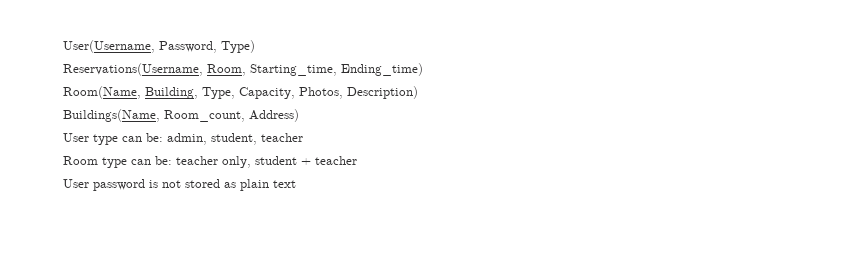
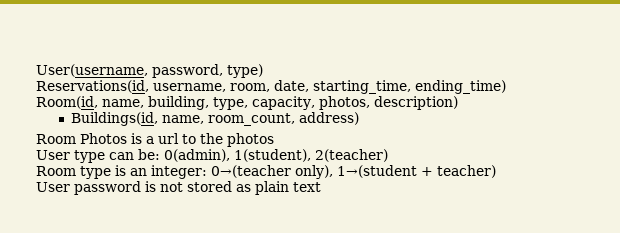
[63,40,255,53] [63,63,423,76] [63,86,418,99] [63,109,299,122] User(Username, Password, Type) // Reservations(Username, Room, Starting_time, Ending_time) // Room(Name, Building, Type, Capacity, Photos, Description) // Buildings(Name, Room_count, Address) -> [36,64,263,78] [36,80,506,94] [36,96,458,110] [71,112,360,126] [36,133,274,147] User(username, password, type) // Reservations(id, username, room, date, starting_time, ending_time) // Room(id, name, building, type, capacity, photos, description) // Buildings(id, name, room_count, address) // Room Photos is a url to the photos
[167,133,303,145] admin, student, teacher -> [164,149,388,162] 0(admin), 1(student), 2(teacher)
[131,156,357,168] can be: teacher only, student + teacher -> [115,165,496,179] is an integer: 0→(teacher only), 1→(student + teacher)

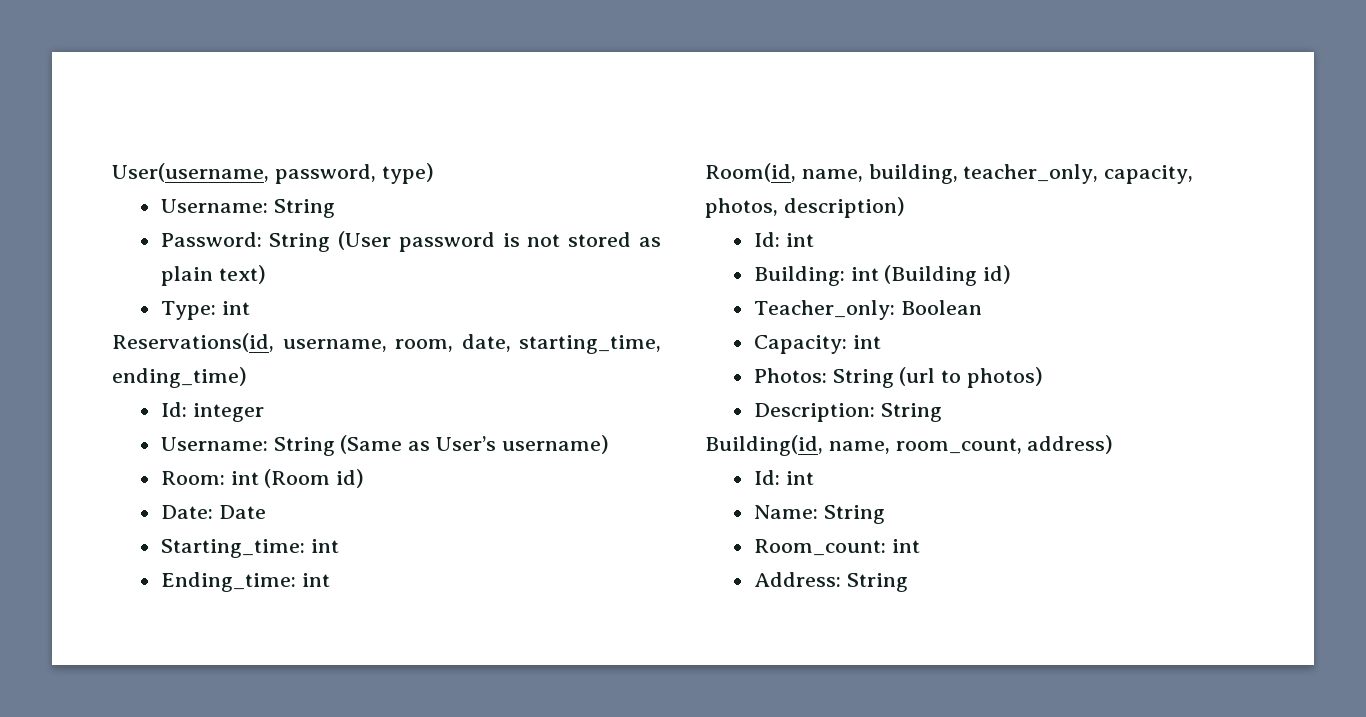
(263, 71) none -> [160,199,335,218] [160,231,662,252] [160,265,266,286] [160,301,250,320] // Username: String // Password: String (User password is not stored as plain text) // Type: int
(506, 87) none -> [160,402,264,422] [160,435,609,456] [160,469,365,488] [160,505,266,519] [160,539,339,558] [160,572,330,592] // Id: integer // Username: String (Same as User’s username) // Room: int (Room id) // Date: Date // Starting_time: int // Ending_time: int
[213,97,248,110] type, -> [963,164,1099,184] teacher_only,
[71,112,360,126] [36,133,274,147] [36,149,388,163] [36,165,496,179] [36,181,321,195] Buildings(id, name, room_count, address) // Room Photos is a url to the photos // User type can be: 0(admin), 1(student), 2(teacher) // Room type is an integer: 0→(teacher only), 1→(student + teacher) // User password is not stored as plain text -> [753,232,814,247] [753,265,1012,286] [753,300,982,320] [753,335,881,354] [753,367,1043,388] [753,403,942,422] [705,435,1114,456] [753,470,814,485] [753,505,885,524] [753,539,920,556] [753,572,908,592] Id: int // Building: int (Building id) // Teacher_only: Boolean // Capacity: int // Photos: String (url to photos) // Description: String // Building(id, name, room_count, address) // Id: int // Name: String // Room_count: int // Address: String

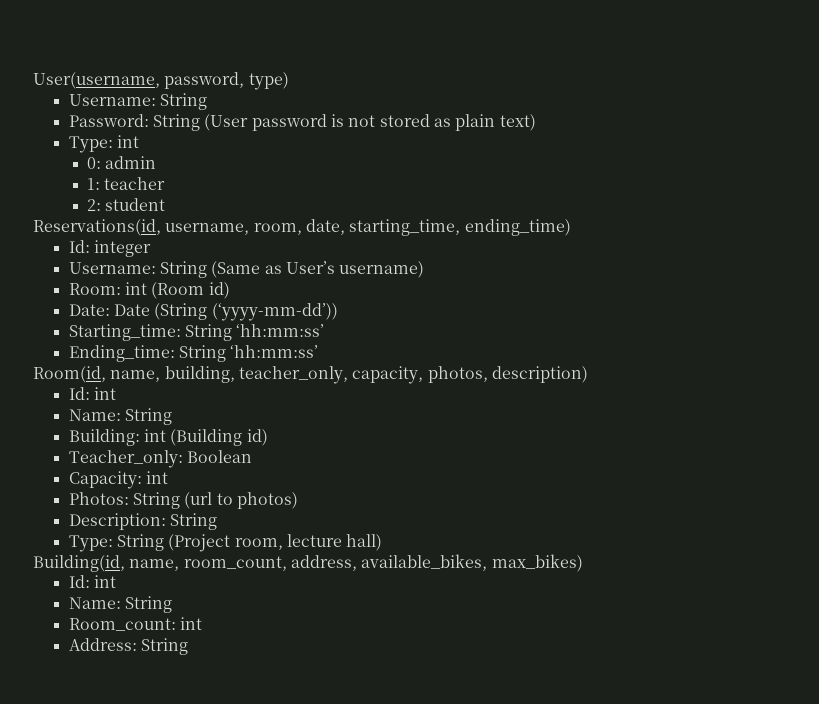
(250, 308) none -> [86,156,157,169] [86,177,166,190] [86,198,166,211] // 0: admin // 1: teacher // 2: student
(266, 512) none -> [154,303,338,321] (String (‘yyyy-mm-dd’))
[310,539,339,553] int -> [185,324,325,341] String ‘hh:mm:ss’
[301,573,330,587] int -> [179,345,319,362] String ‘hh:mm:ss’
(814, 240) none -> [68,408,173,425] // Name: String
(942, 412) none -> [68,534,383,552] // Type: String (Project room, lecture hall)
[1027,435,1114,454] address) -> [290,554,583,572] address, available_bikes, max_bikes)

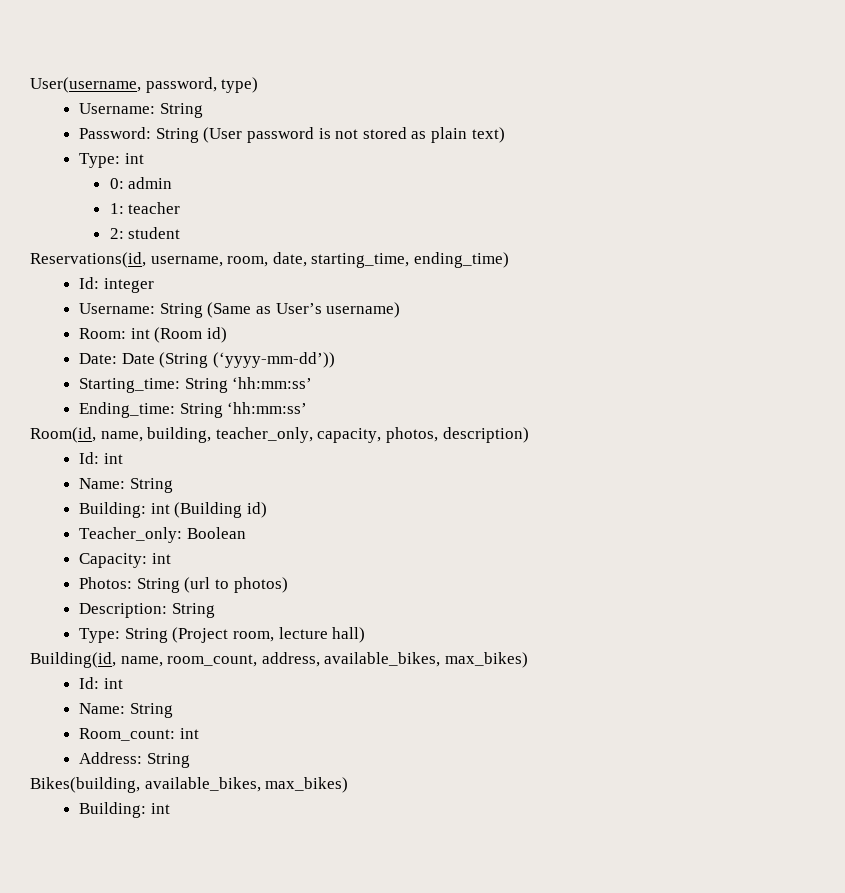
(189, 646) none -> [30,777,349,793] [79,802,170,818] // Bikes(building, available_bikes, max_bikes) // Building: int

